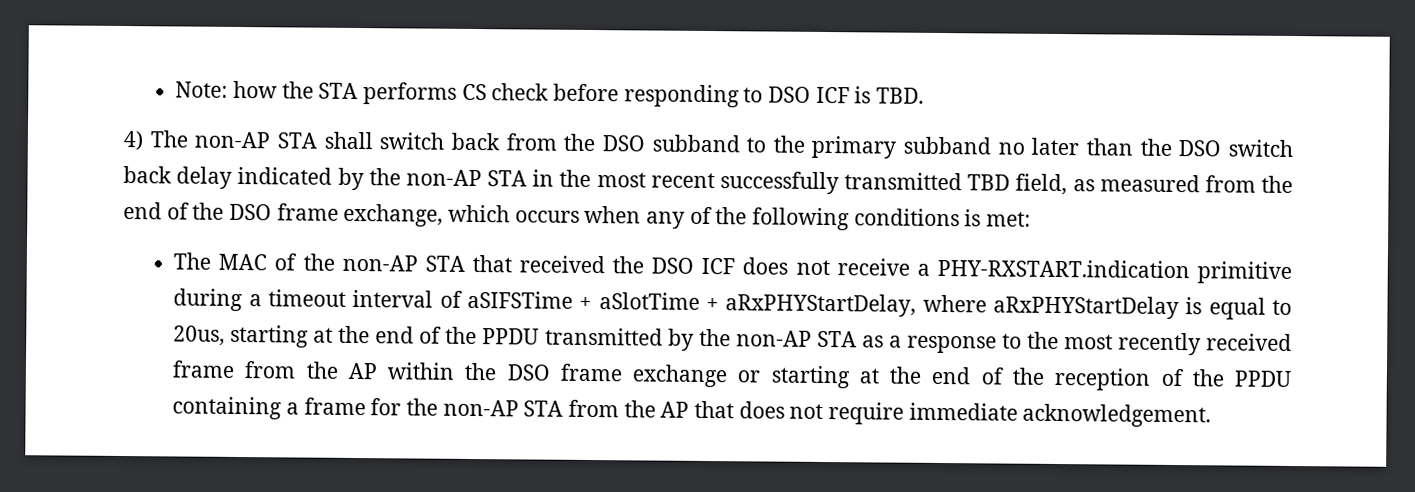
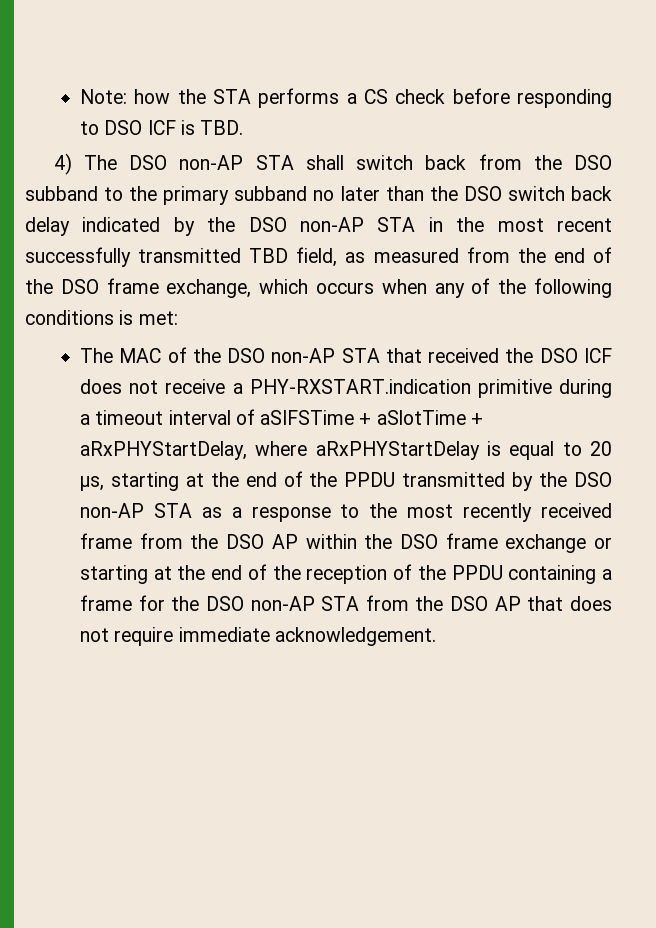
(457, 93) none -> [346,93,357,104] a
(188, 139) none -> [129,155,168,170] DSO
(401, 177) none -> [248,217,287,232] DSO
(335, 262) none -> [227,348,266,363] DSO
[173,325,226,346] 20us, -> [590,441,613,456] [80,476,105,491] 20 μs,
(731, 337) none -> [574,472,612,487] DSO
(338, 370) none -> [226,534,265,549] DSO
(438, 407) none -> [205,596,244,611] DSO
(656, 409) none -> [450,596,489,611] DSO

